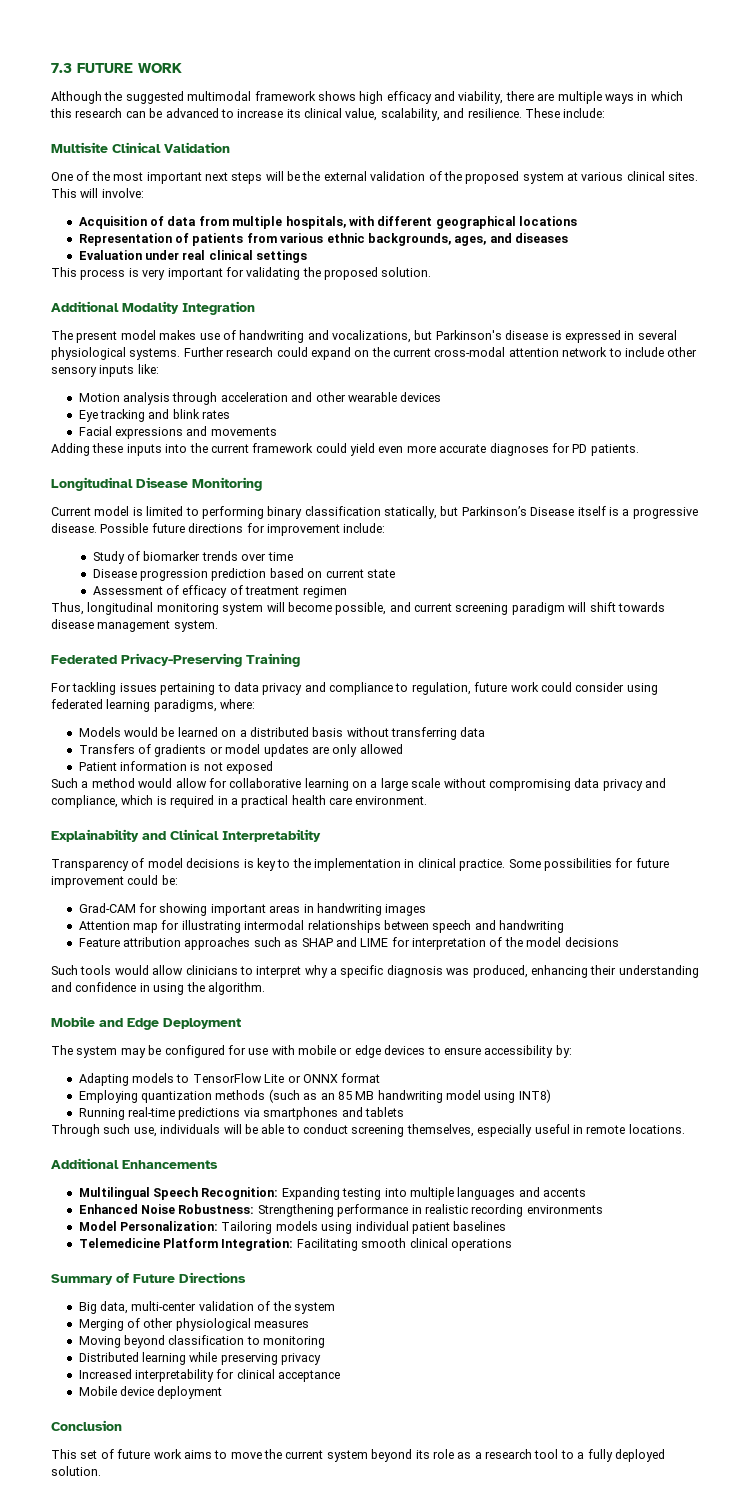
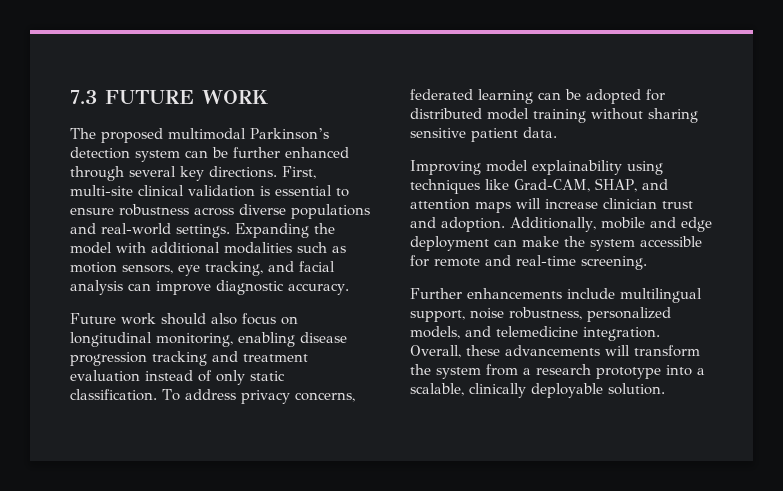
[51,91,683,104] [50,108,606,121] [51,142,230,153] [51,171,699,184] [51,188,144,198] [78,216,578,229] [78,233,569,246] [78,250,308,263] [51,267,432,280] [51,301,255,315] [51,330,677,343] [51,347,698,360] [51,364,159,377] [78,392,442,405] [78,409,231,422] [78,426,277,439] [51,443,639,456] [51,477,262,491] [51,506,698,519] [51,523,386,536] [92,551,293,564] [92,568,395,581] [92,585,347,598] [51,602,665,615] [51,619,218,632] [51,653,300,667] [51,682,658,695] [51,699,256,712] [78,727,486,740] [78,744,403,757] [78,761,274,774] [51,778,666,791] [51,795,428,808] [51,829,321,842] [51,858,669,871] [51,875,178,888] [78,903,427,916] [78,920,565,933] [78,937,619,950] [51,965,699,978] [51,982,265,995] [51,1016,241,1030] [51,1045,572,1058] [78,1073,381,1086] [78,1089,551,1103] [78,1107,404,1120] [51,1124,685,1137] [51,1158,218,1169] [78,1187,587,1200] [78,1204,603,1217] [78,1221,507,1234] [78,1238,512,1251] [51,1272,246,1285] [78,1301,335,1314] [78,1318,310,1331] [78,1335,326,1348] [78,1352,322,1365] [78,1369,341,1382] [78,1386,223,1399] [51,1420,122,1431] [51,1449,665,1462] Although the suggested multimodal framework shows high efficacy and viability, there are multiple ways in which this research can be advanced to increase its clinical value, scalability, and resilience. These include: // Multisite Clinical Validation // One of the most important next steps will be the external validation of the proposed system at various clinical sites. This will involve: // Acquisition of data from multiple hospitals, with different geographical locations // Representation of patients from various ethnic backgrounds, ages, and diseases // Evaluation under real clinical settings // This process is very important for validating the proposed solution. // Additional Modality Integration // The present model makes use of handwriting and vocalizations, but Parkinson's disease is expressed in several physiological systems. Further research could expand on the current cross-modal attention network to include other sensory inputs like: // Motion analysis through acceleration and other wearable devices // Eye tracking and blink rates // Facial expressions and movements // Adding these inputs into the current framework could yield even more accurate diagnoses for PD patients. // Longitudinal Disease Monitoring // Current model is limited to performing binary classification statically, but Parkinson’s Disease itself is a progressive disease. Possible future directions for improvement include: // Study of biomarker trends over time // Disease progression prediction based on current state // Assessment of efficacy of treatment regimen // Thus, longitudinal monitoring system will become possible, and current screening paradigm will shift towards disease management system. // Federated Privacy-Preserving Training // For tackling issues pertaining to data privacy and compliance to regulation, future work could consider using federated learning paradigms, where: // Models would be learned on a distributed basis without transferring data // Transfers of gradients or model updates are only allowed // Patient information is not exposed // Such a method would allow for collaborative learning on a large scale without compromising data privacy and compliance, which is required in a practical health care environment. // Explainability and Clinical Interpretability // Transparency of model decisions is key to the implementation in clinical practice. Some possibilities for future improvement could be: // Grad-CAM for showing important areas in handwriting images // Attention map for illustrating intermodal relationships between speech and handwriting // Feature attribution approaches such as SHAP and LIME for interpretation of the model decisions // Such tools would allow clinicians to interpret why a specific diagnosis was produced, enhancing their understanding and confidence in using the algorithm. // Mobile and Edge Deployment // The system may be configured for use with mobile or edge devices to ensure accessibility by: // Adapting models to TensorFlow Lite or ONNX format // Employing quantization methods (such as an 85 MB handwriting model using INT8) // Running real-time predictions via smartphones and tablets // Through such use, individuals will be able to conduct screening themselves, especially useful in remote locations. // Additional Enhancements // Multilingual Speech Recognition: Expanding testing into multiple languages and accents // Enhanced Noise Robustness: Strengthening performance in realistic recording environments // Model Personalization: Tailoring models using individual patient baselines // Telemedicine Platform Integration: Facilitating smooth clinical operations // Summary of Future Directions // Big data, multi-center validation of the system // Merging of other physiological measures // Moving beyond classification to monitoring // Distributed learning while preserving privacy // Increased interpretability for clinical acceptance // Mobile device deployment // Conclusion // This set of future work aims to move the current system beyond its role as a research tool to a fully deployed -> [70,128,329,143] [70,147,349,162] [70,166,316,181] [70,185,349,197] [70,204,370,219] [70,223,335,238] [70,242,346,254] [70,261,335,276] [70,280,349,295] [70,313,298,325] [70,332,347,347] [70,351,308,366] [70,370,285,385] [70,389,355,404] [410,89,665,104] [410,108,698,123] [410,127,557,142] [410,160,663,175] [410,178,668,194] [410,198,693,213] [410,217,712,232] [410,236,702,251] [410,255,647,270] [410,288,702,303] [410,307,671,322] [410,326,660,341] [410,345,700,358] [410,364,705,379] [410,383,603,398] The proposed multimodal Parkinson’s detection system can be further enhanced through several key directions. First, multi-site clinical validation is essential to ensure robustness across diverse populations and real-world settings. Expanding the model with additional modalities such as motion sensors, eye tracking, and facial analysis can improve diagnostic accuracy. // Future work should also focus on longitudinal monitoring, enabling disease progression tracking and treatment evaluation instead of only static classification. To address privacy concerns, federated learning can be adopted for distributed model training without sharing sensitive patient data. // Improving model explainability using techniques like Grad-CAM, SHAP, and attention maps will increase clinician trust and adoption. Additionally, mobile and edge deployment can make the system accessible for remote and real-time screening. // Further enhancements include multilingual support, noise robustness, personalized models, and telemedicine integration. Overall, these advancements will transform the system from a research prototype into a scalable, clinically deployable

